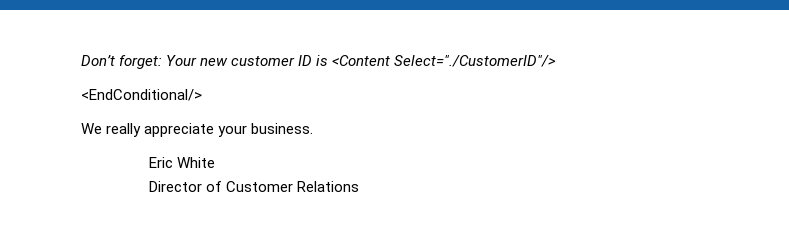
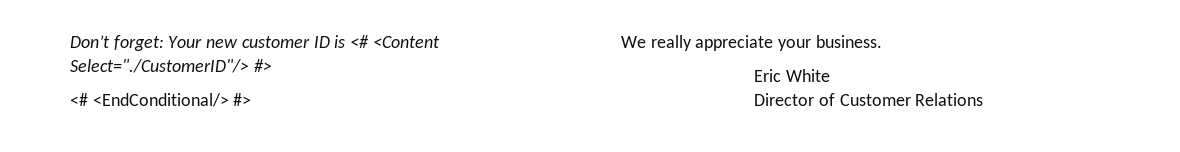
(329, 60) none -> [350,35,370,48] <#
(557, 61) // -> [253,59,272,72] [70,93,88,106] #> // <#
(202, 95) none -> [233,93,252,106] #>

